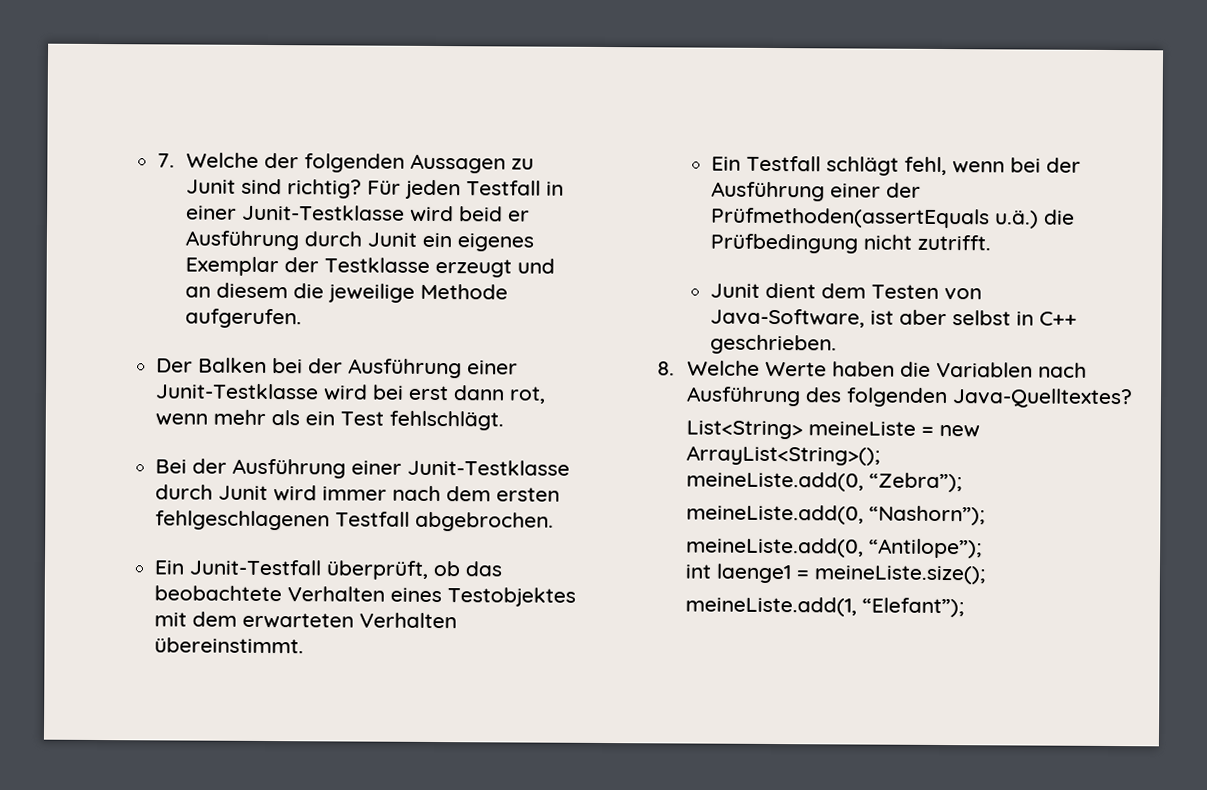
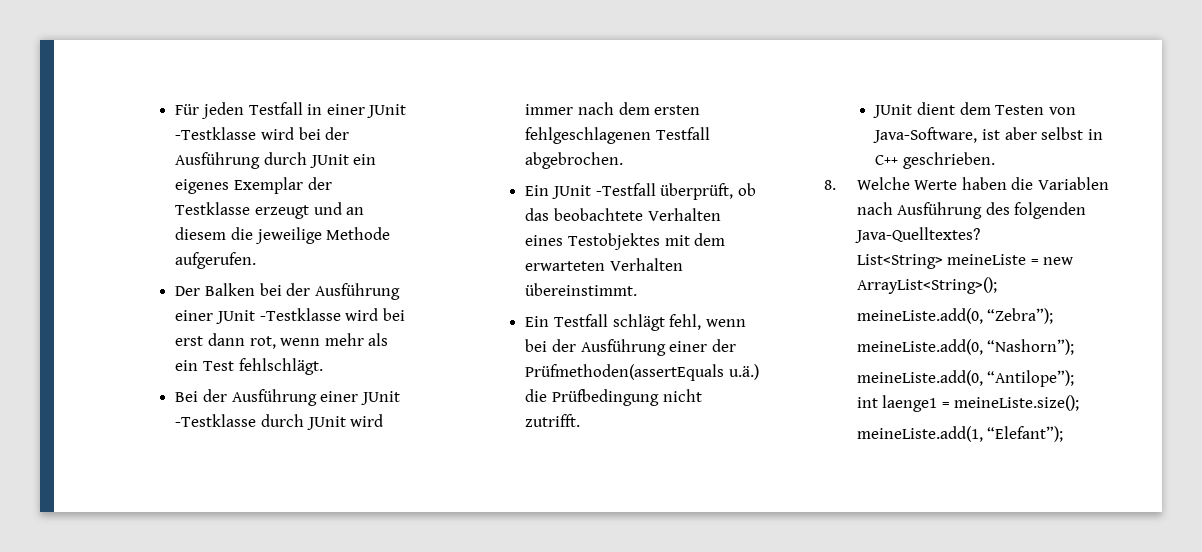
[156,152,535,174] [186,178,363,199] 7. Welche der folgenden Aussagen zu Junit sind richtig? -> (175, 109) none
[242,204,531,223] Junit-Testklasse wird beid er -> [367,104,407,118] [175,127,350,140] JUnit -Testklasse wird bei der
[367,232,418,247] Junit -> [309,154,349,168] JUnit
[154,383,319,400] Junit-Testklasse -> [215,308,341,324] JUnit -Testklasse
[406,459,570,476] [154,484,268,501] Junit-Testklasse durch Junit -> [360,391,400,405] [175,414,346,430] JUnit -Testklasse durch JUnit
[188,559,322,576] Junit-Testfall -> [551,183,656,199] JUnit -Testfall
[709,283,760,298] Junit -> [873,104,913,118] JUnit

